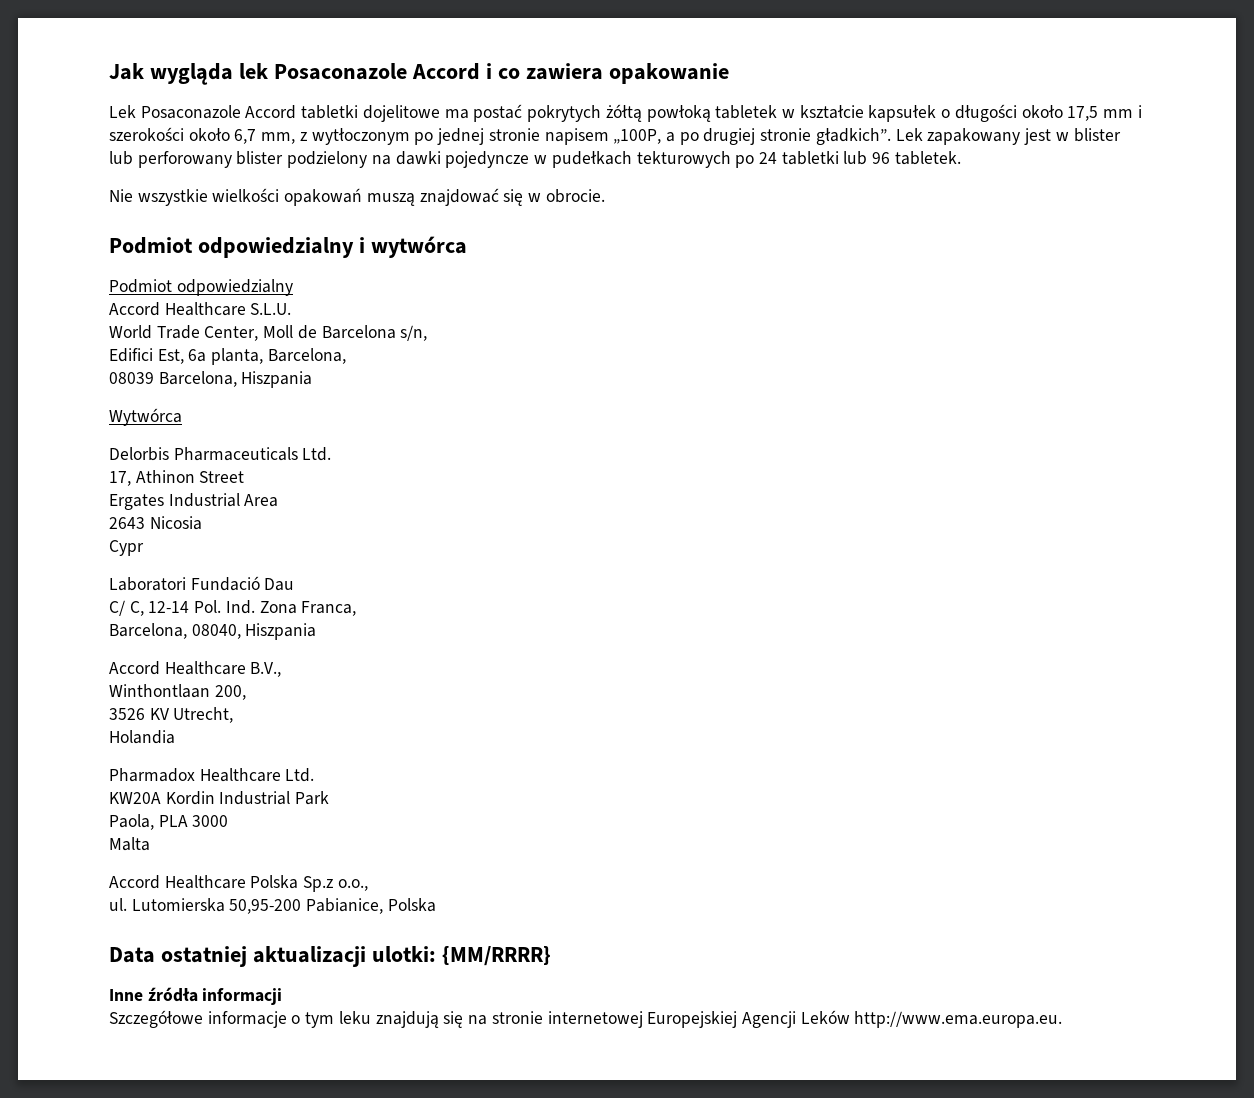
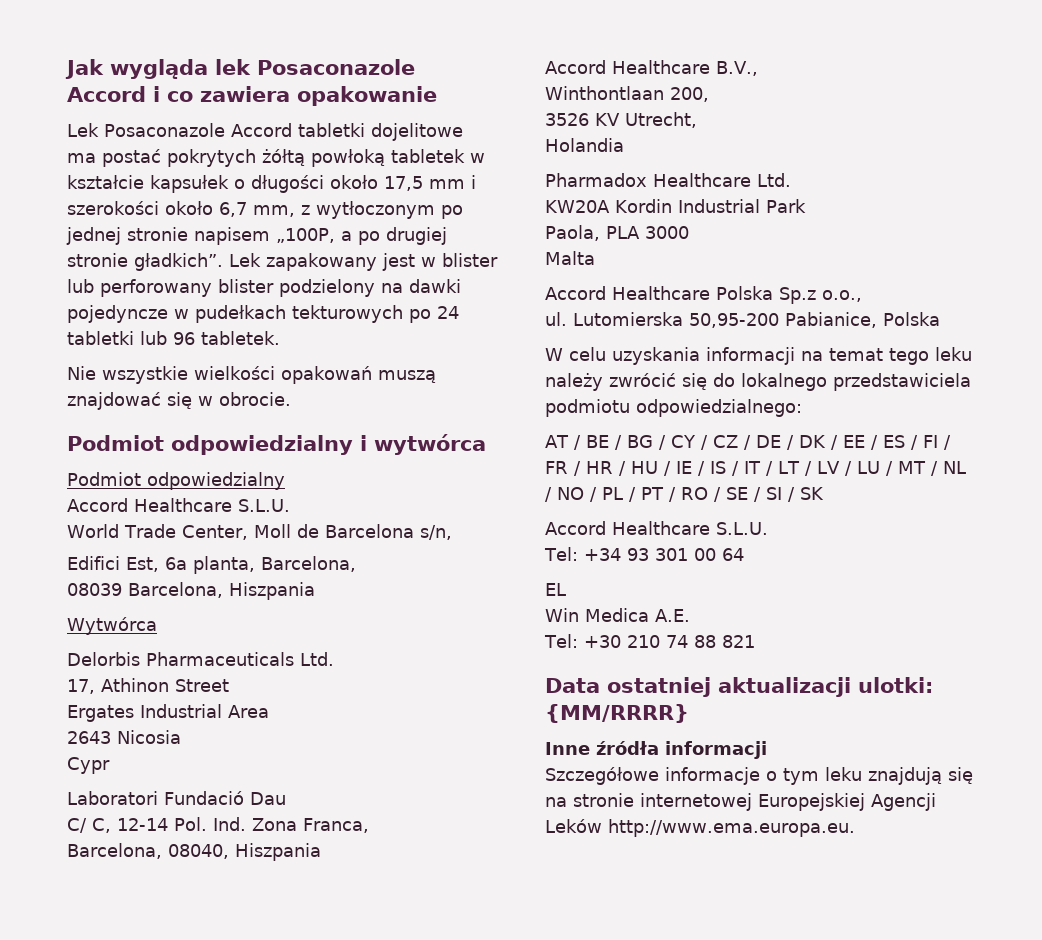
(436, 905) none -> [545,347,972,365] [545,373,971,391] [545,399,802,417] [545,435,951,450] [545,461,966,476] [545,487,824,502] [545,521,768,535] [544,547,744,561] [545,583,566,596] [545,608,690,622] [544,634,755,648] // W celu uzyskania informacji na temat tego leku należy zwrócić się do lokalnego przedstawiciela podmiotu odpowiedzialnego: // AT / BE / BG / CY / CZ / DE / DK / EE / ES / FI / FR / HR / HU / IE / IS / IT / LT / LV / LU / MT / NL / NO / PL / PT / RO / SE / SI / SK // Accord Healthcare S.L.U. // Tel: +34 93 301 00 64 // EL // Win Medica Α.Ε. // Τel: +30 210 74 88 821

